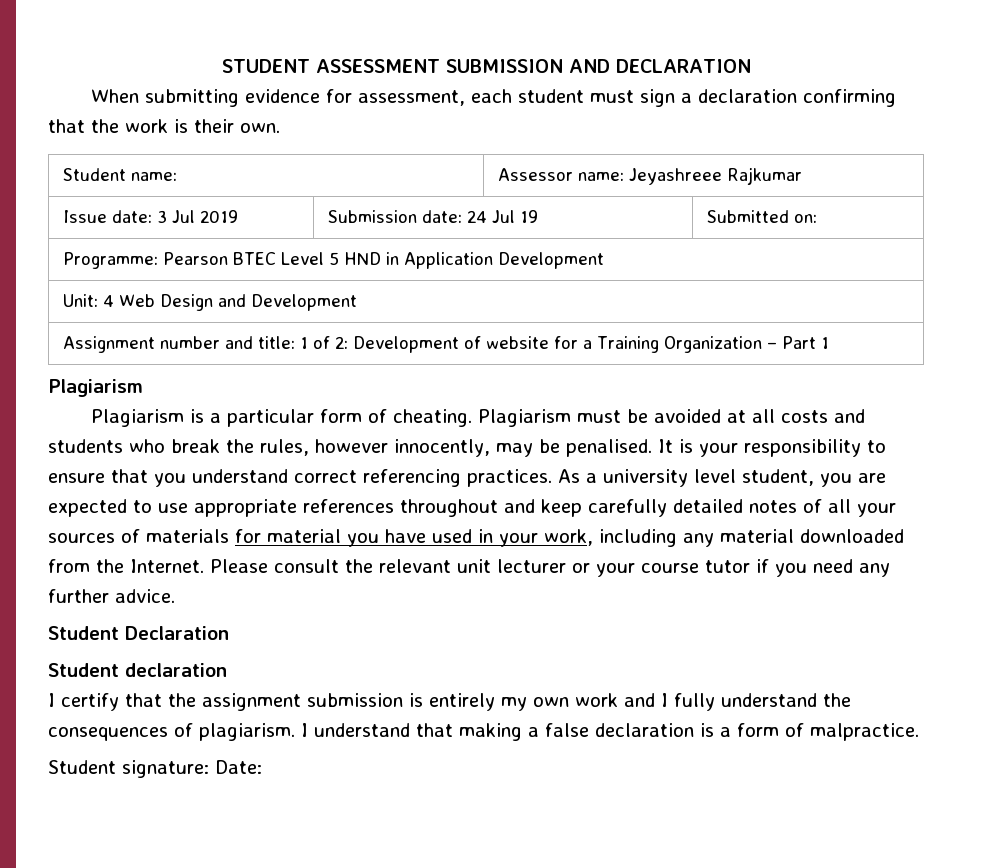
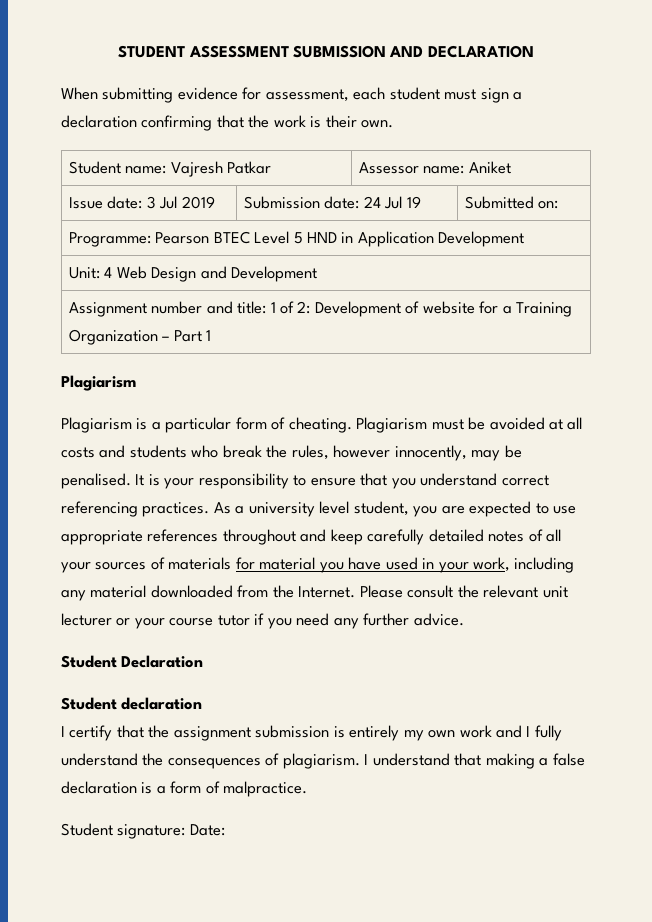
(178, 176) none -> [170,161,272,177] Vajresh Patkar
[629,167,803,185] Jeyashreee Rajkumar -> [468,161,511,174] Aniket

